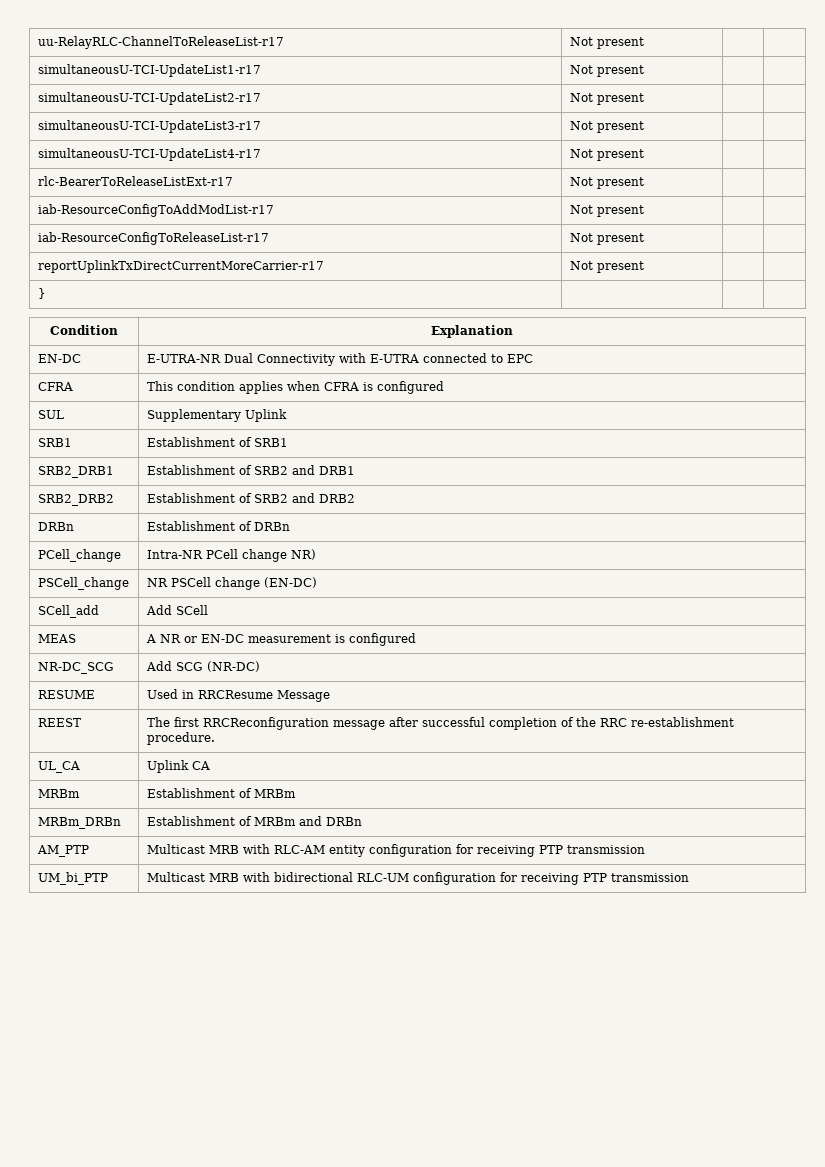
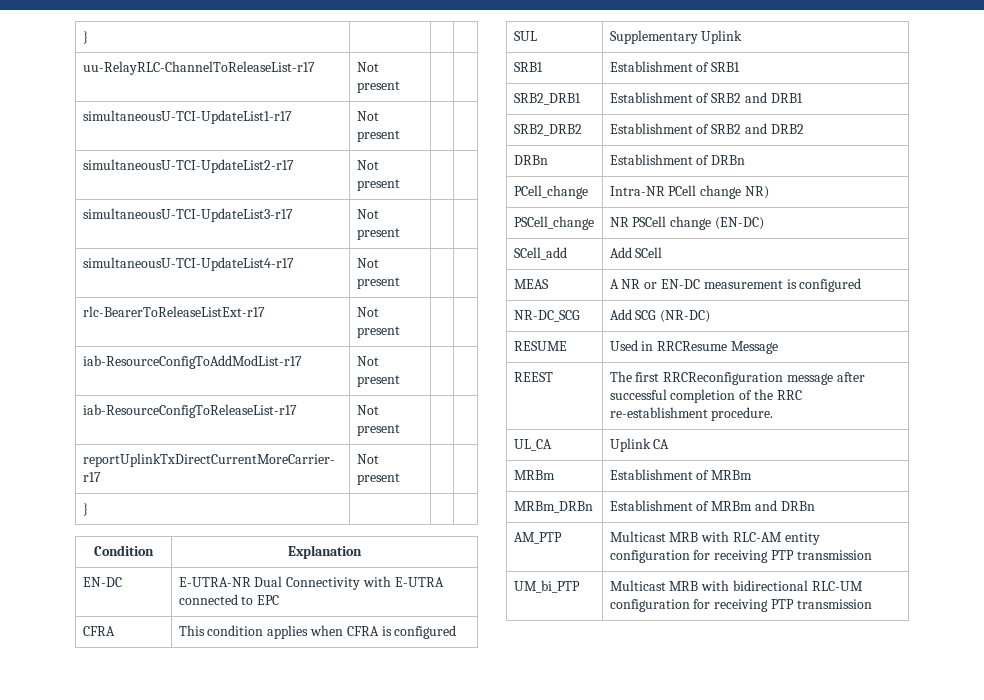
(37, 42) none -> [82,31,88,44] } | | | //

